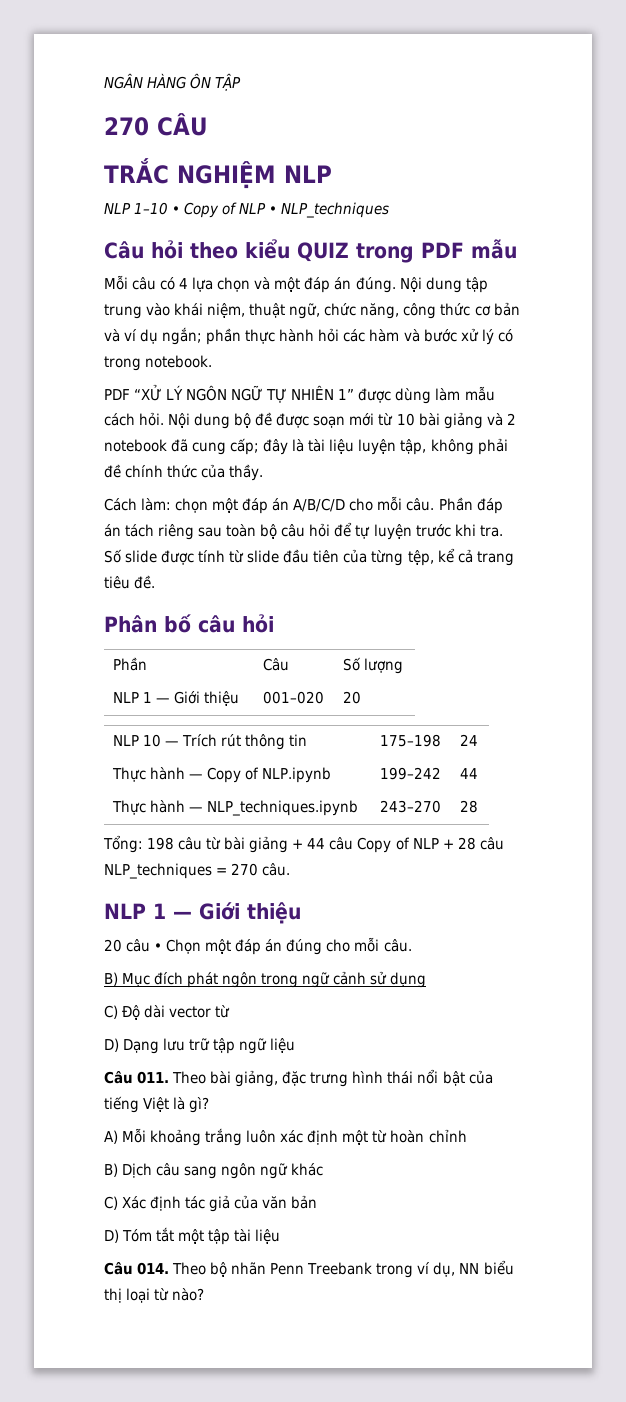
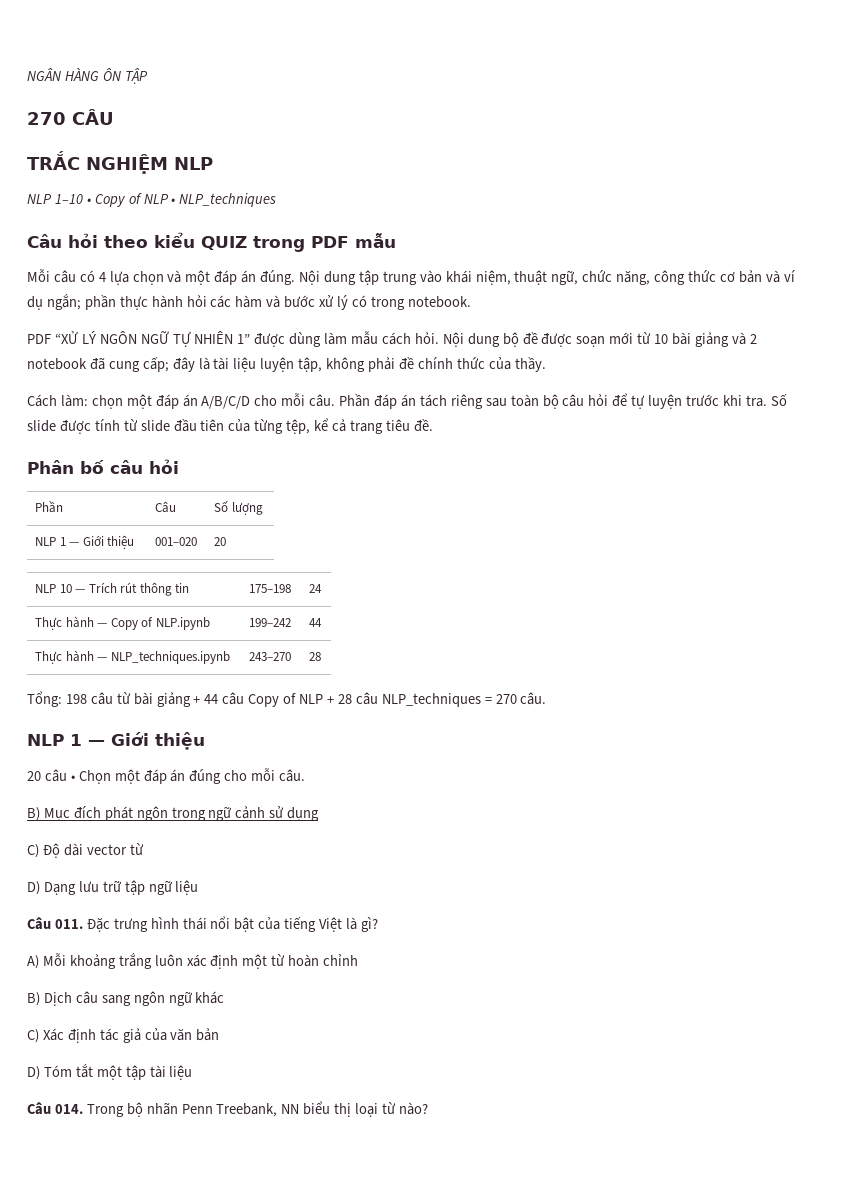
[172,1070,307,1087] Theo bài giảng, đặc -> [86,917,110,932] Đặc
[172,1262,207,1275] Theo -> [86,1104,124,1117] Trong
[307,1262,456,1278] Treebank trong ví dụ, -> [216,1103,278,1117] Treebank,

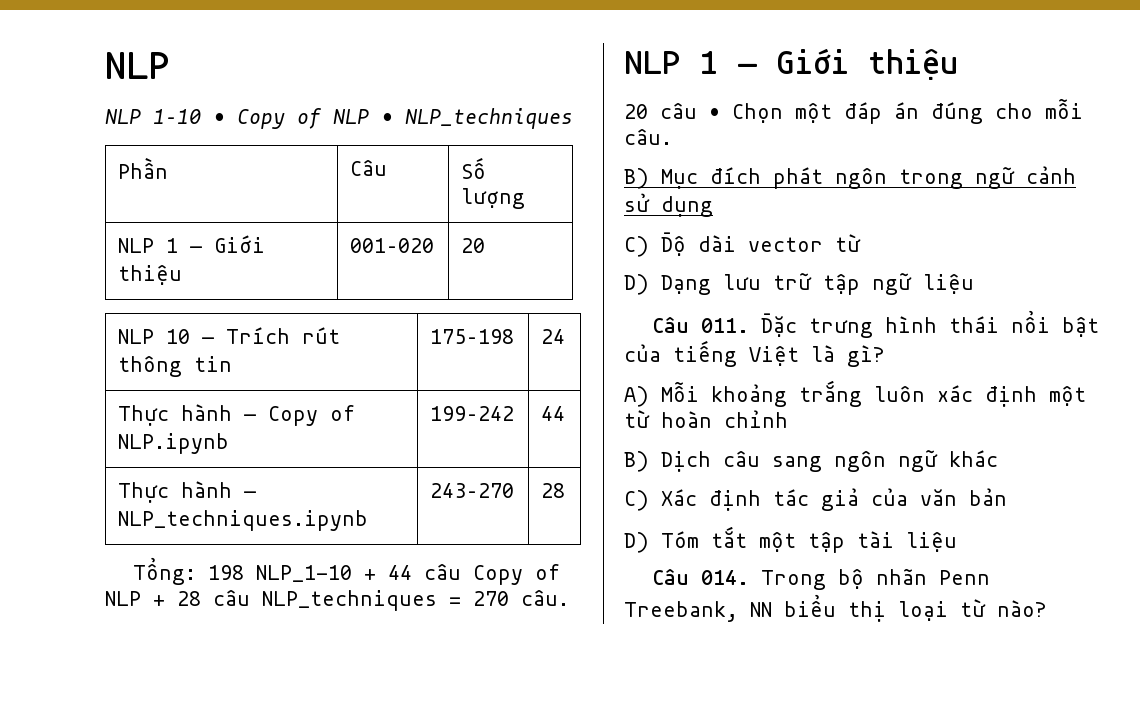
[27,68,148,84] [27,109,114,125] [27,151,168,174] NGÂN HÀNG ÔN TẬP // 270 CÂU // TRẮC NGHIỆM -> (105, 65) none
[27,232,396,252] [27,269,795,285] [27,294,471,310] [27,331,757,347] [27,357,546,372] [27,393,787,409] [27,418,433,434] [27,459,179,474] // Câu hỏi theo kiểu QUIZ trong PDF mẫu // Mỗi câu có 4 lựa chọn và một đáp án đúng. Nội dung tập trung vào khái niệm, thuật ngữ, chức năng, công thức cơ bản và ví dụ ngắn; phần thực hành hỏi các hàm và bước xử lý có trong notebook. // PDF “XỬ LÝ NGÔN NGỮ TỰ NHIÊN 1” được dùng làm mẫu cách hỏi. Nội dung bộ đề được soạn mới từ 10 bài giảng và 2 notebook đã cung cấp; đây là tài liệu luyện tập, không phải đề chính thức của thầy. // Cách làm: chọn một đáp án A/B/C/D cho mỗi câu. Phần đáp án tách riêng sau toàn bộ câu hỏi để tự luyện trước khi tra. Số slide được tính từ slide đầu tiên của từng tệp, kể cả trang tiêu đề. // Phân bố câu hỏi -> (573, 118) none
[90,692,191,707] câu từ bài giảng -> [256,565,353,582] NLP_1-10

